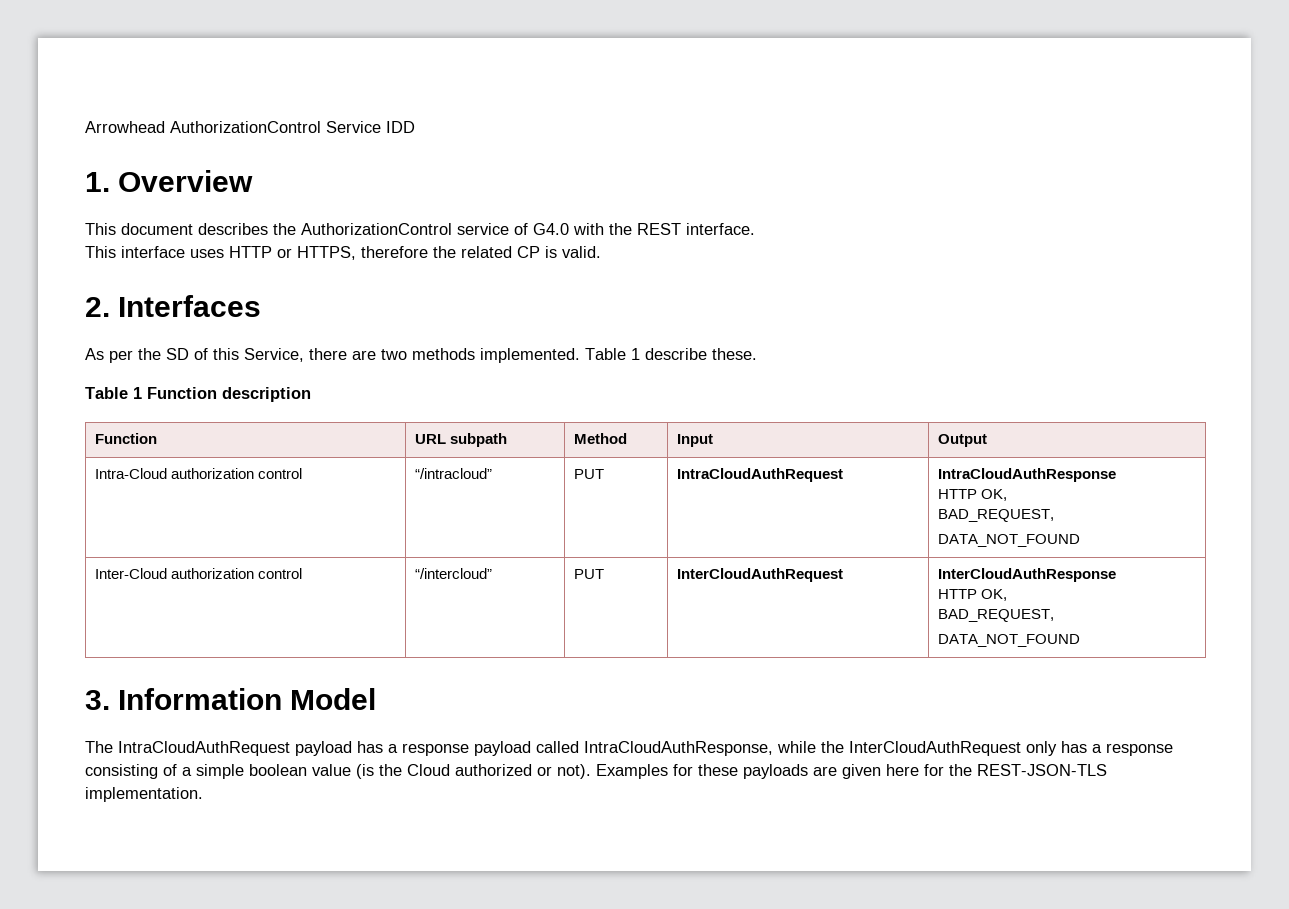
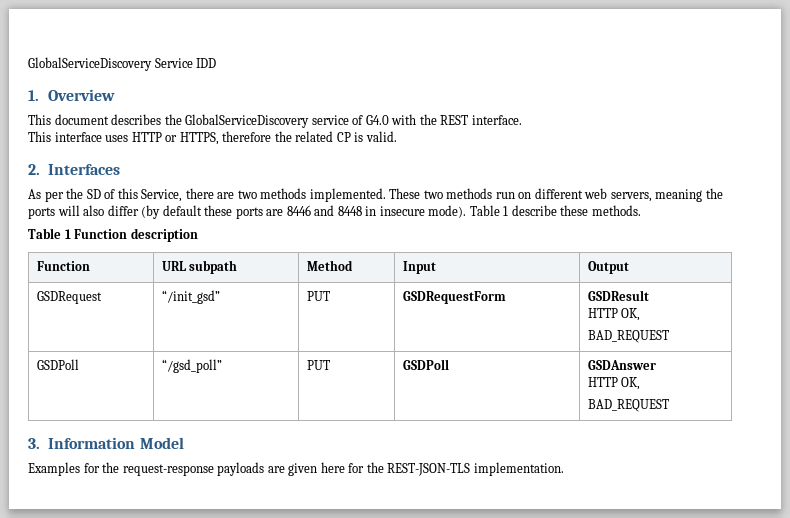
[85,121,321,133] Arrowhead AuthorizationControl -> [28,57,152,71] GlobalServiceDiscovery
[301,223,452,235] AuthorizationControl -> [185,114,310,128] GlobalServiceDiscovery
(580, 355) none -> [389,188,723,202] [28,205,467,219] These two methods run on different web servers, meaning the ports will also differ (by default these ports are 8446 and 8448 in insecure mode).
[712,348,757,360] these. -> [560,205,641,216] these methods.
[95,468,303,479] [415,468,493,479] [574,469,605,479] [677,468,844,482] [938,468,1117,482] [938,489,1008,501] [938,509,1055,522] [938,534,1081,547] [95,568,303,579] [415,568,493,579] [574,569,605,579] [677,568,844,582] [938,568,1117,582] [938,589,1008,601] [938,609,1055,622] [938,634,1081,647] Intra-Cloud authorization control | “/intracloud” | PUT | IntraCloudAuthRequest | IntraCloudAuthResponse // HTTP OK, // BAD_REQUEST, // DATA_NOT_FOUND // Inter-Cloud authorization control | “/intercloud” | PUT | InterCloudAuthRequest | InterCloudAuthResponse // HTTP OK, // BAD_REQUEST, // DATA_NOT_FOUND -> [36,291,102,304] [161,290,220,304] [306,291,330,301] [402,291,506,304] [587,290,649,301] [587,308,641,321] [587,330,669,343] [36,359,79,370] [161,359,222,373] [306,360,330,370] [402,359,449,370] [587,360,656,370] [587,377,641,390] [587,399,669,412] GSDRequest | “/init_gsd” | PUT | GSDRequestForm | GSDResult // HTTP OK, // BAD_REQUEST // GSDPoll | “/gsd_poll” | PUT | GSDPoll | GSDAnswer // HTTP OK, // BAD_REQUEST
[85,741,1173,756] [85,764,738,779] The IntraCloudAuthRequest payload has a response payload called IntraCloudAuthResponse, while the InterCloudAuthRequest only has a response consisting of a simple boolean value (is the Cloud authorized or not). Examples for these -> [28,462,214,476] Examples for the request-response

